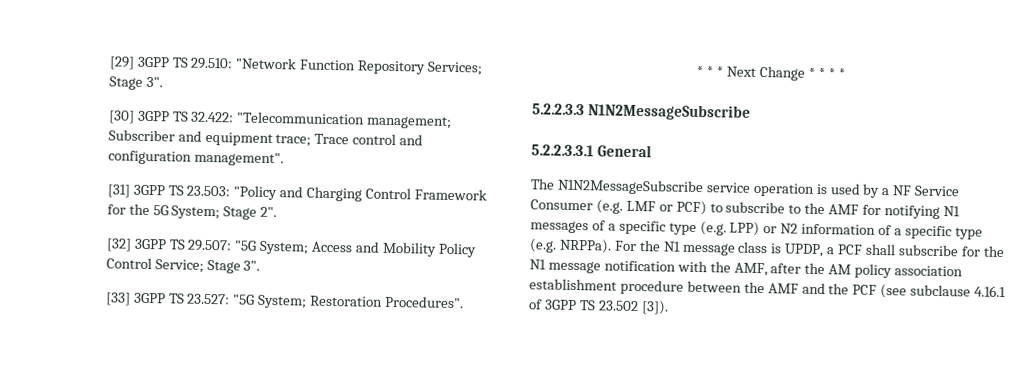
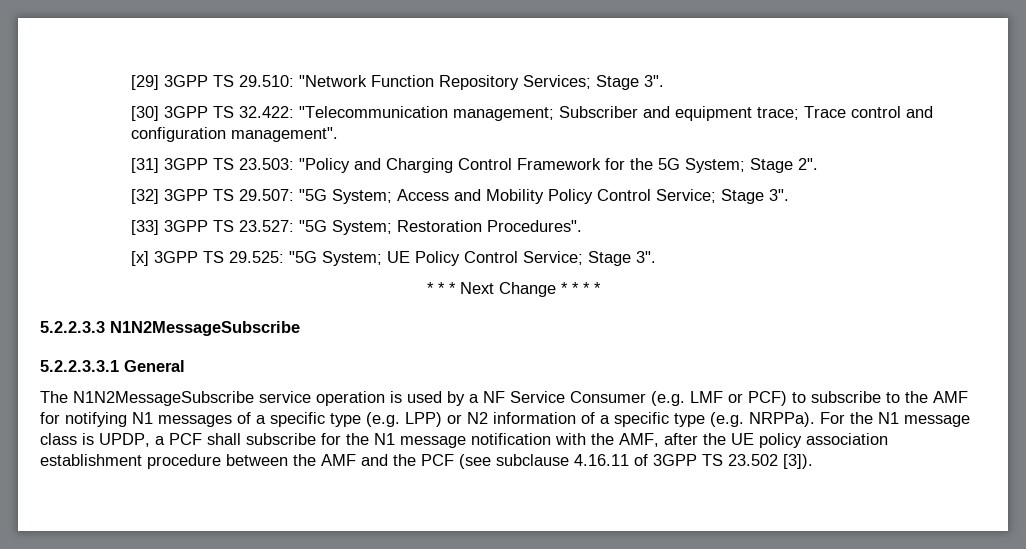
(465, 302) none -> [131,251,657,266] // [x] 3GPP TS 29.525: "5G System; UE Policy Control Service; Stage 3".
[828,264,852,275] AM -> [731,433,754,445] UE
[974,285,1007,298] 4.16.1 -> [574,454,629,466] 4.16.11

